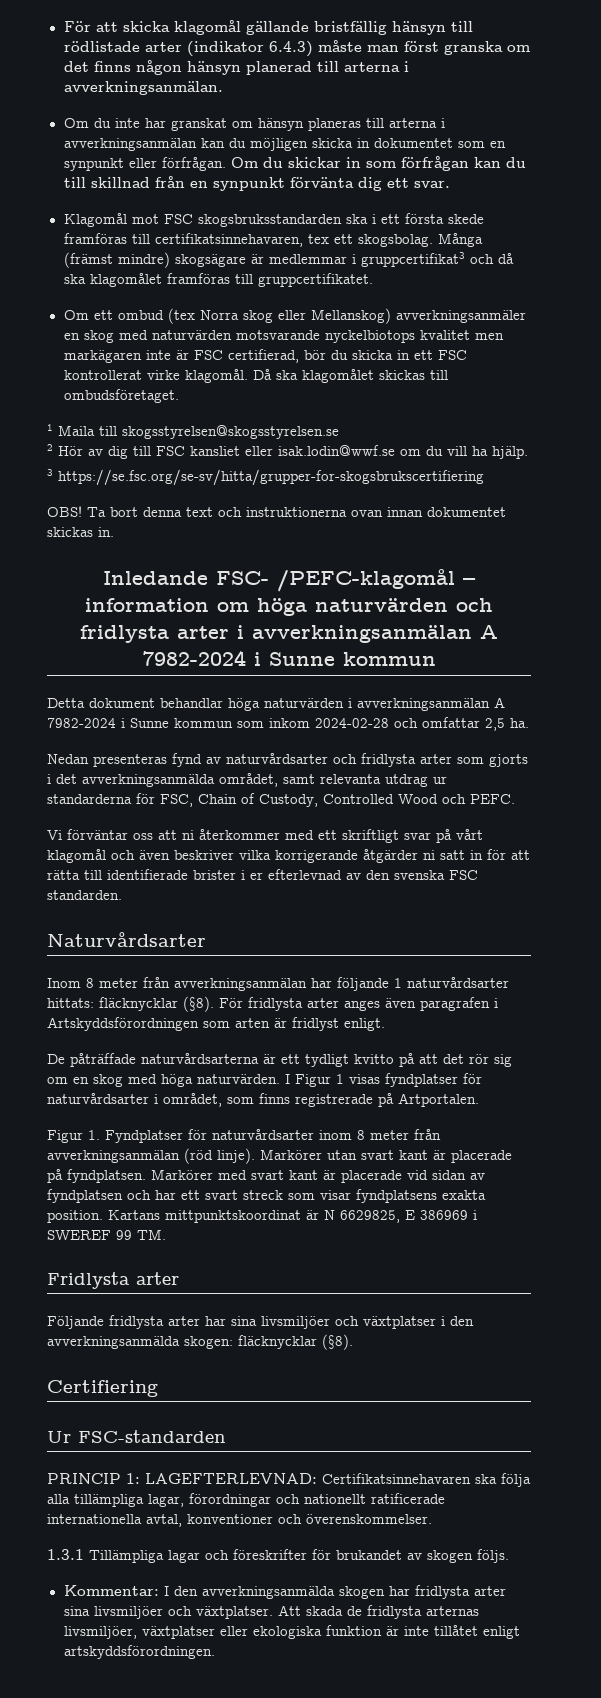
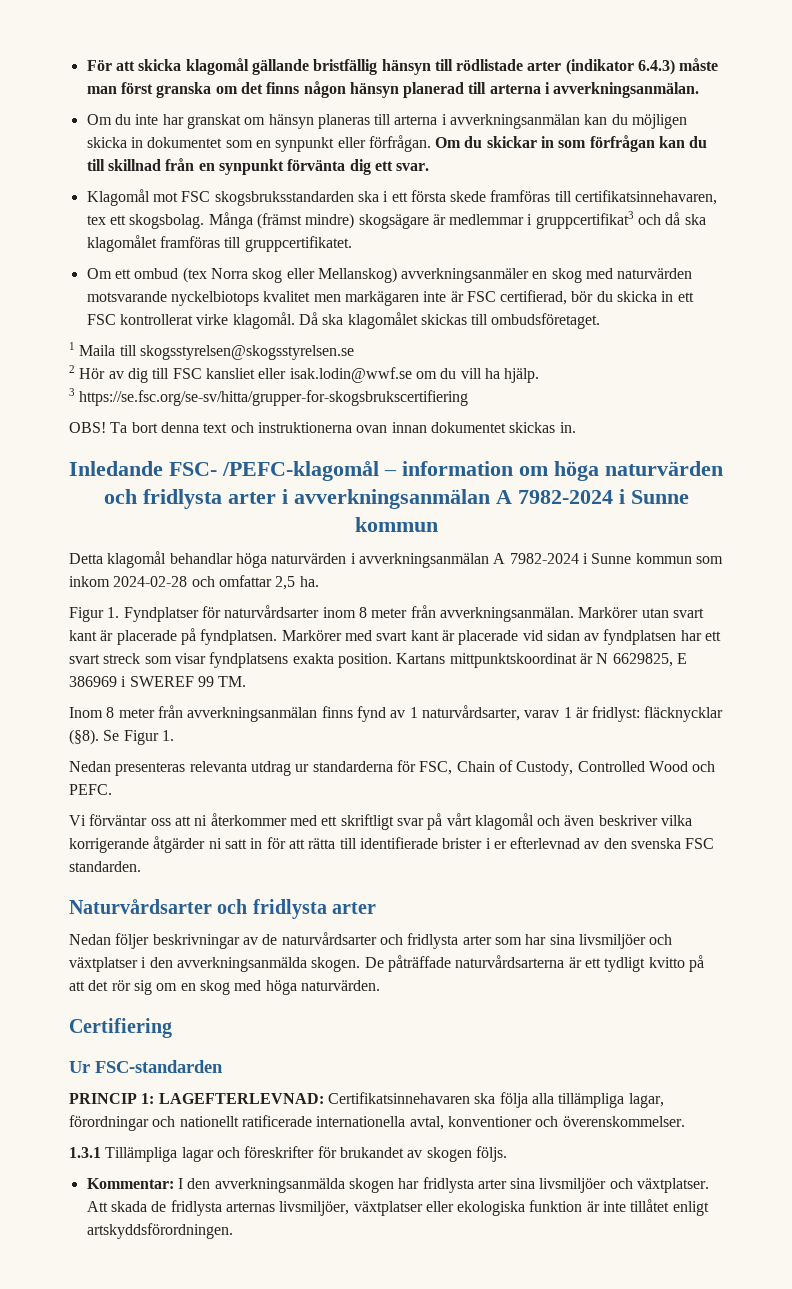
[89,698,155,708] dokument -> [107,551,167,568] klagomål
[47,753,528,767] [47,773,315,787] Nedan presenteras fynd av naturvårdsarter och fridlysta arter som gjorts i det avverkningsanmälda området, samt -> [69,605,704,622] [69,628,722,645] [69,652,687,668] [69,676,247,687] [69,705,724,722] [69,729,174,745] [69,761,186,776] Figur 1. Fyndplatser för naturvårdsarter inom 8 meter från avverkningsanmälan. Markörer utan svart kant är placerade på fyndplatsen. Markörer med svart kant är placerade vid sidan av fyndplatsen har ett svart streck som visar fyndplatsens exakta position. Kartans mittpunktskoordinat är N 6629825, E 386969 i SWEREF 99 TM. // Inom 8 meter från avverkningsanmälan finns fynd av 1 naturvårdsarter, varav 1 är fridlyst: fläcknycklar (§8). Se Figur 1. // Nedan presenteras
[47,977,509,991] [47,996,498,1012] [47,1017,385,1031] // Inom 8 meter från avverkningsanmälan har följande 1 naturvårdsarter hittats: fläcknycklar (§8). För fridlysta arter anges även paragrafen i Artskyddsförordningen som arten är fridlyst enligt. // -> [217,899,377,919] [69,932,673,949] [69,957,361,972] och fridlysta arter // Nedan följer beskrivningar av de naturvårdsarter och fridlysta arter som har sina livsmiljöer och växtplatser i den avverkningsanmälda skogen.
[285,1073,482,1087] [47,1093,479,1107] [47,1129,441,1143] [47,1148,512,1164] [47,1169,485,1183] [47,1189,486,1203] [47,1210,477,1223] [47,1229,166,1240] [47,1272,179,1289] [47,1315,474,1329] [47,1334,353,1350] I Figur 1 visas fyndplatser för naturvårdsarter i området, som finns registrerade på Artportalen. // Figur 1. Fyndplatser för naturvårdsarter inom 8 meter från avverkningsanmälan (röd linje). Markörer utan svart kant är placerade på fyndplatsen. Markörer med svart kant är placerade vid sidan av fyndplatsen och har ett svart streck som visar fyndplatsens exakta position. Kartans mittpunktskoordinat är N 6629825, E 386969 i SWEREF 99 TM. // Fridlysta arter // Följande fridlysta arter har sina livsmiljöer och växtplatser i den avverkningsanmälda skogen: fläcknycklar (§8). -> (380, 985) none

